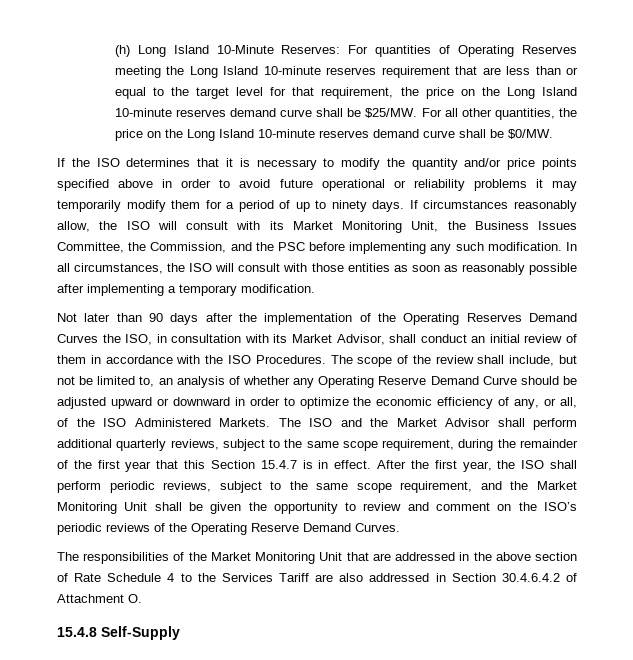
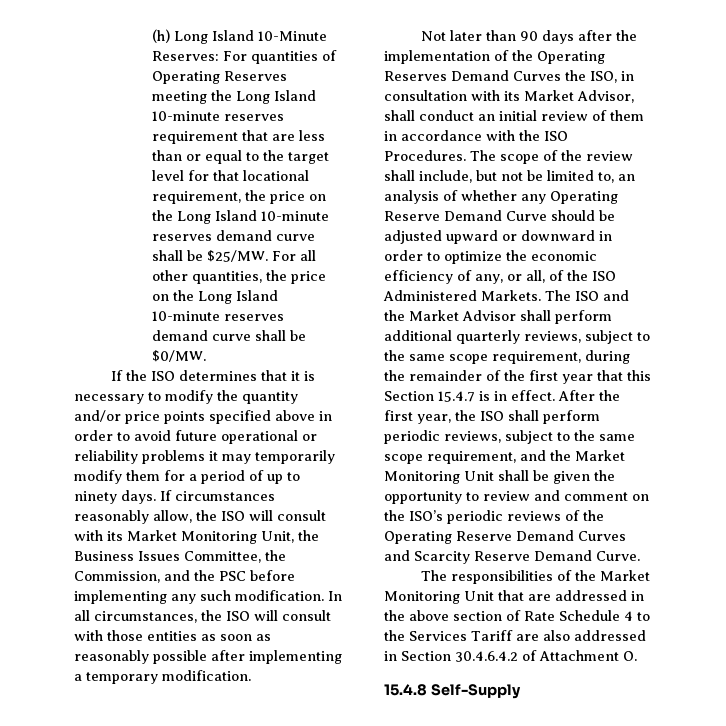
(315, 91) none -> [243,170,310,181] locational
[355,523,400,532] Curves. -> [578,531,626,541] [384,550,640,564] Curves and Scarcity Reserve Demand Curve.

